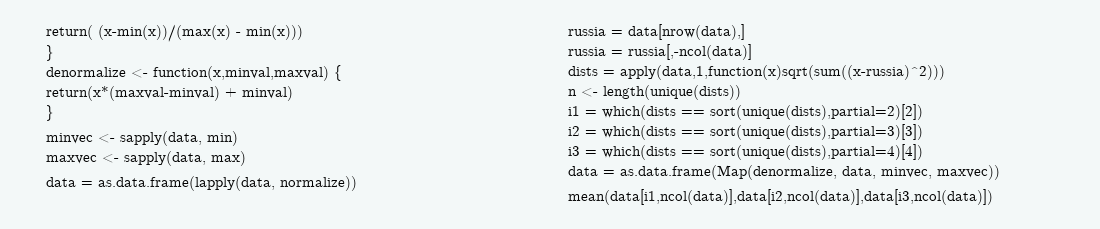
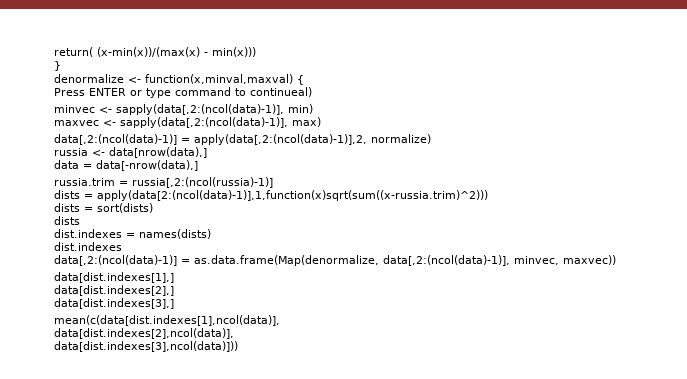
[46,86,293,101] [46,105,54,121] return(x*(maxval-minval) + minval) // } -> [54,87,312,98] Press ENTER or type command to continueal)
[120,131,202,146] sapply(data, -> [116,104,284,115] sapply(data[,2:(ncol(data)-1)],
[124,151,206,166] sapply(data, -> [120,117,288,128] sapply(data[,2:(ncol(data)-1)],
[46,176,357,191] [568,24,745,40] [568,44,752,60] [568,65,945,80] [568,85,741,100] [568,104,923,120] [568,124,923,140] [568,144,923,160] [568,166,598,176] data = as.data.frame(lapply(data, normalize)) // russia = data[nrow(data),] // russia = russia[,-ncol(data)] // dists = apply(data,1,function(x)sqrt(sum((x-russia)^2))) // n <- length(unique(dists)) // i1 = which(dists == sort(unique(dists),partial=2)[2]) // i2 = which(dists == sort(unique(dists),partial=3)[3]) // i3 = which(dists == sort(unique(dists),partial=4)[4]) // data -> [54,134,431,145] [54,147,207,158] [54,160,198,171] [54,177,273,188] [54,190,488,201] [54,203,153,213] [54,216,80,225] [54,229,211,239] [54,242,122,251] [54,255,177,266] data[,2:(ncol(data)-1)] = apply(data[,2:(ncol(data)-1)],2, normalize) // russia <- data[nrow(data),] // data = data[-nrow(data),] // russia.trim = russia[,2:(ncol(russia)-1)] // dists = apply(data[2:(ncol(data)-1)],1,function(x)sqrt(sum((x-russia.trim)^2))) // dists = sort(dists) // dists // dist.indexes = names(dists) // dist.indexes // data[,2:(ncol(data)-1)]
[842,166,876,179] data, -> [383,255,510,266] data[,2:(ncol(data)-1)],
[568,189,993,205] mean(data[i1,ncol(data)],data[i2,ncol(data)],data[i3,ncol(data)]) -> [54,272,174,283] [54,285,174,296] [54,298,174,309] [54,315,280,326] [54,328,234,339] [54,341,238,352] data[dist.indexes[1],] // data[dist.indexes[2],] // data[dist.indexes[3],] // mean(c(data[dist.indexes[1],ncol(data)], // data[dist.indexes[2],ncol(data)], // data[dist.indexes[3],ncol(data)]))

